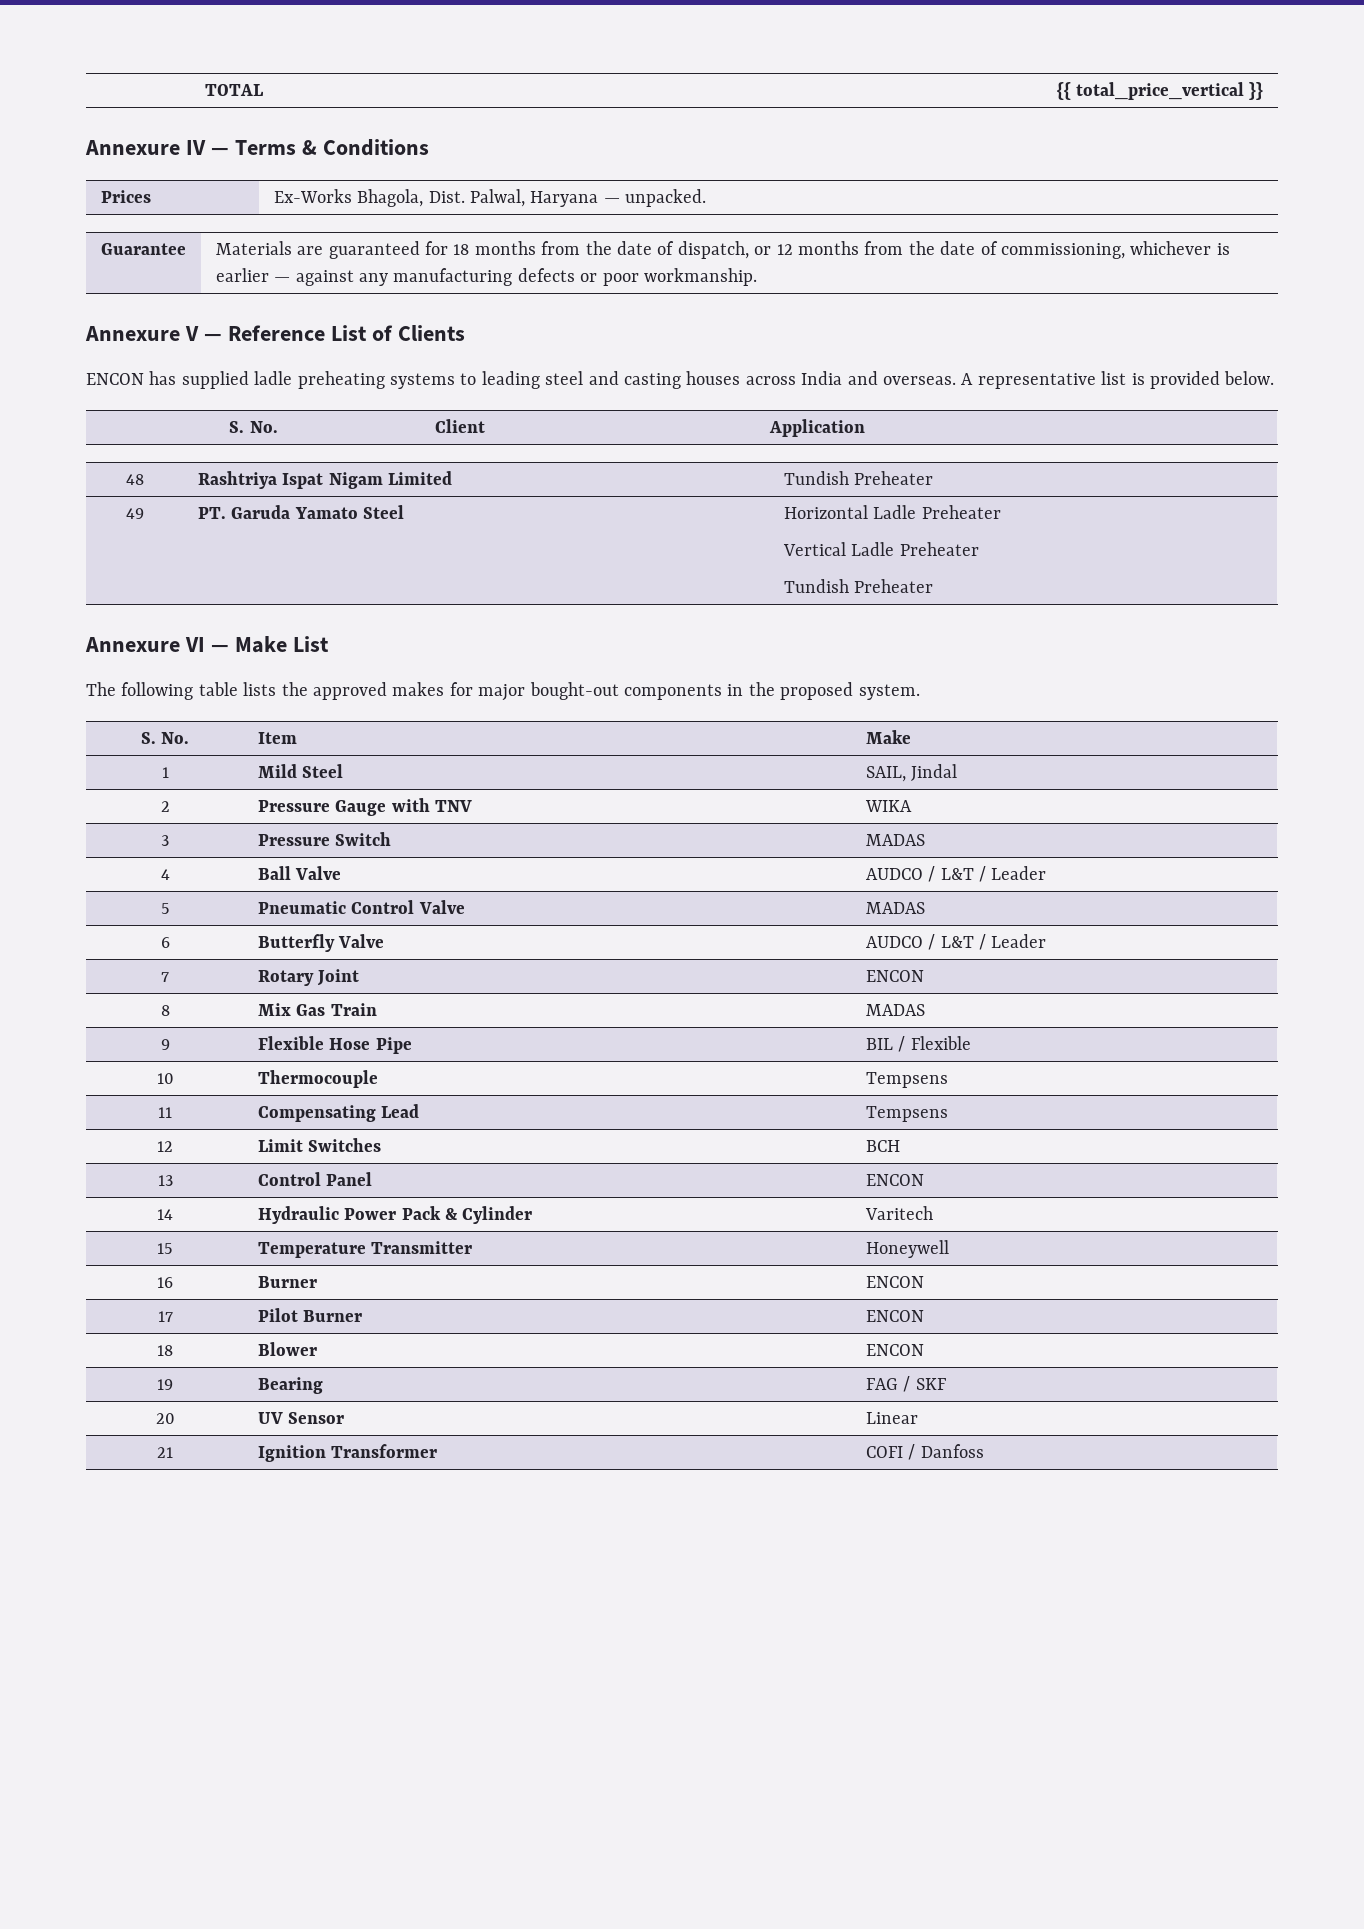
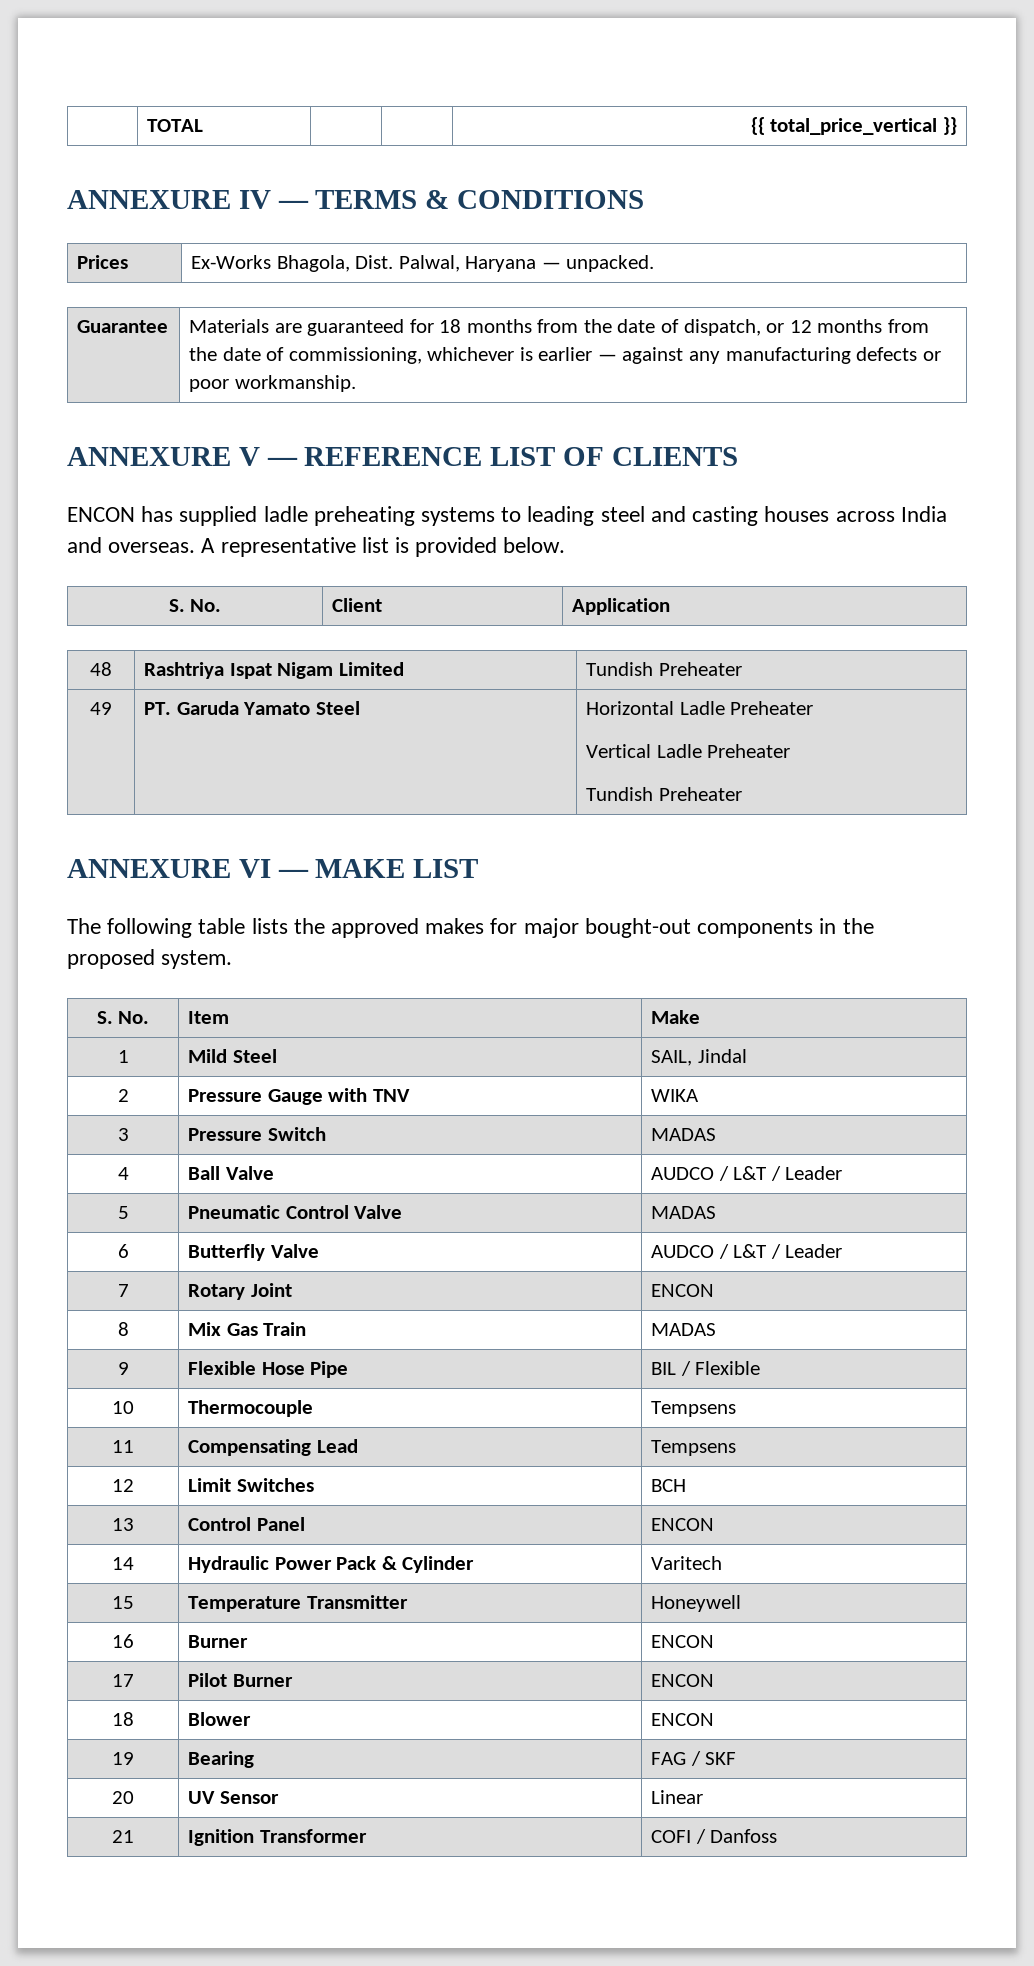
[85,140,180,155] Annexure -> [67,190,231,209] ANNEXURE
[234,139,429,156] Terms & Conditions -> [315,190,645,209] TERMS & CONDITIONS
[85,326,180,341] Annexure -> [67,447,231,466] ANNEXURE
[227,325,465,341] Reference List of Clients -> [304,447,738,466] REFERENCE LIST OF CLIENTS
[85,637,180,652] Annexure -> [67,859,231,878] ANNEXURE
[234,636,329,653] Make List -> [315,859,479,878] MAKE LIST

